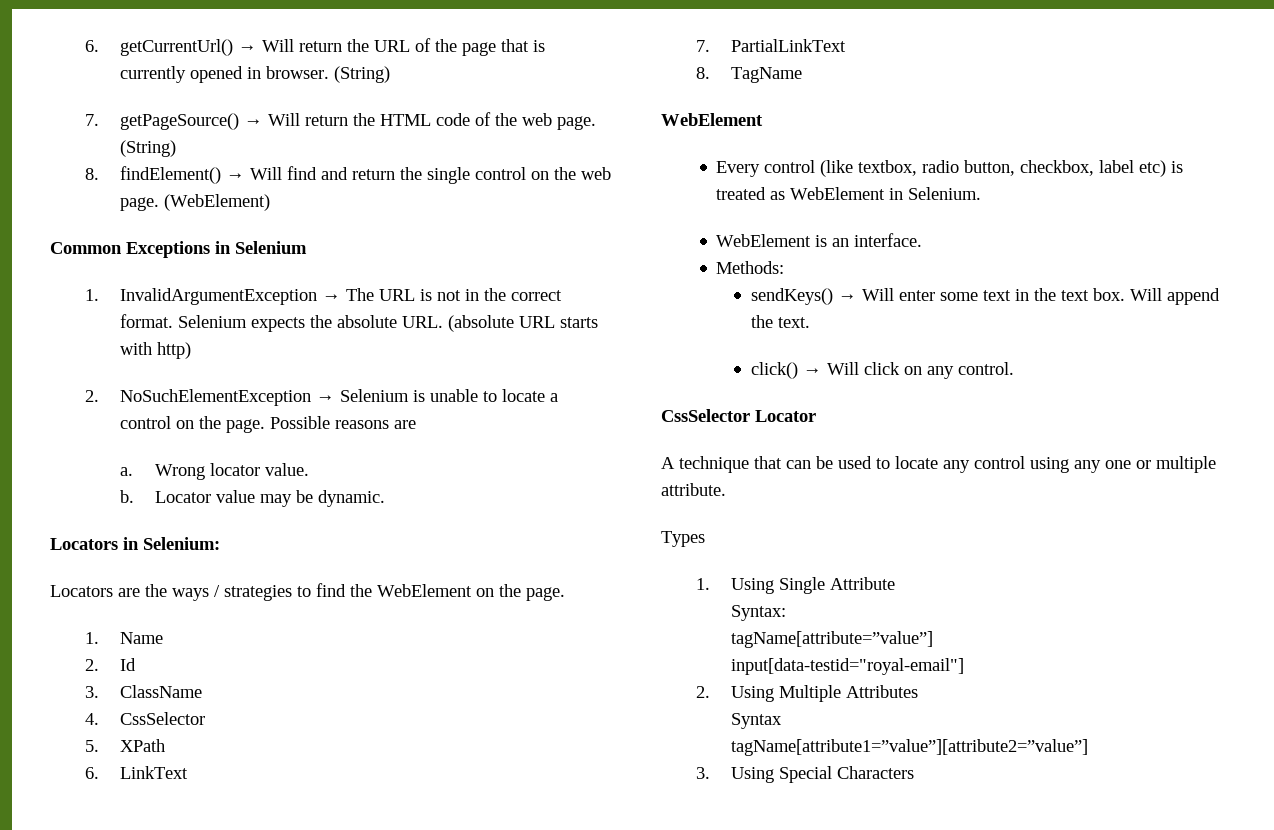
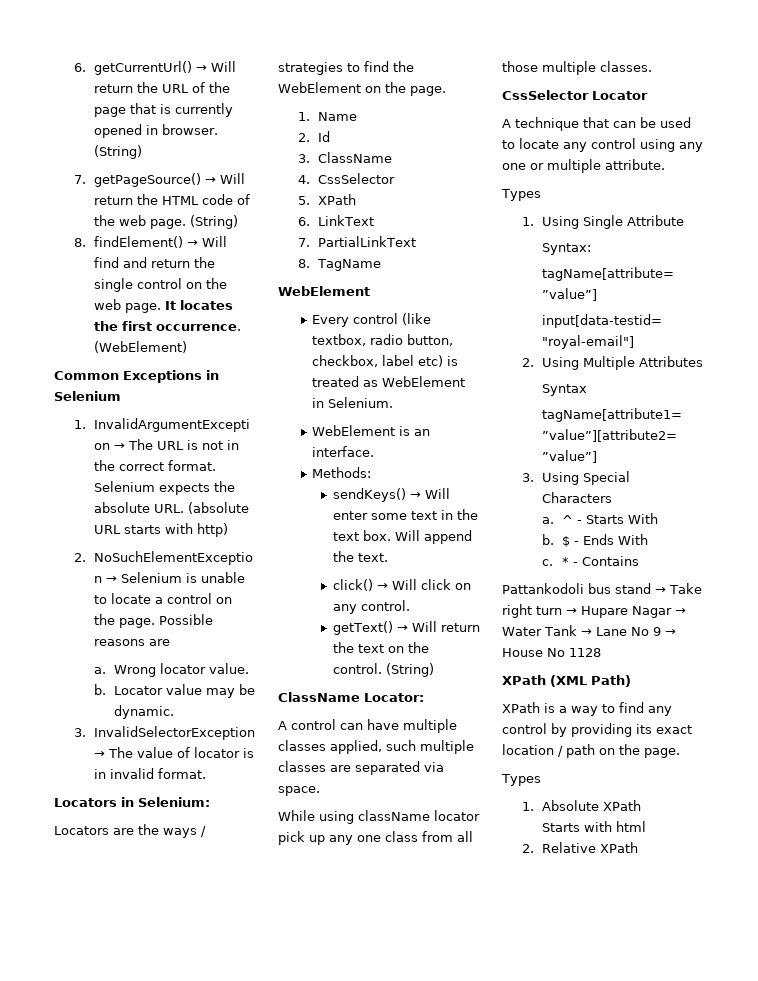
(159, 204) none -> [165,300,234,310] [94,321,242,331] It locates the first occurrence.
(385, 498) none -> [74,726,256,740] [94,747,255,758] [94,768,207,779] // 3. InvalidSelectorException → The value of locator is in invalid format.
(1015, 368) none -> [332,621,480,635] [332,642,429,653] [332,663,434,677] [278,692,424,702] [278,719,457,733] [278,740,474,754] [278,761,444,775] [278,786,320,796] [278,810,480,824] [278,831,473,845] [502,61,652,75] // getText() → Will return the text on the control. (String) // ClassName Locator: // A control can have multiple classes applied, such multiple classes are separated via space. // While using className locator pick up any one class from all those multiple classes.
(914, 772) none -> [542,513,659,524] [542,534,649,547] [542,556,640,566] [502,583,702,594] [502,604,686,618] [502,625,676,636] [502,648,601,657] [502,675,631,687] [502,702,672,716] [502,723,692,737] [502,744,680,758] [501,774,541,786] [522,800,642,811] [542,821,647,832] [522,842,639,853] // a. ^ - Starts With // b. $ - Ends With // c. * - Contains // Pattankodoli bus stand → Take right turn → Hupare Nagar → Water Tank → Lane No 9 → House No 1128 // XPath (XML Path) // XPath is a way to find any control by providing its exact location / path on the page. // Types // 1. Absolute XPath // Starts with html // 2. Relative XPath

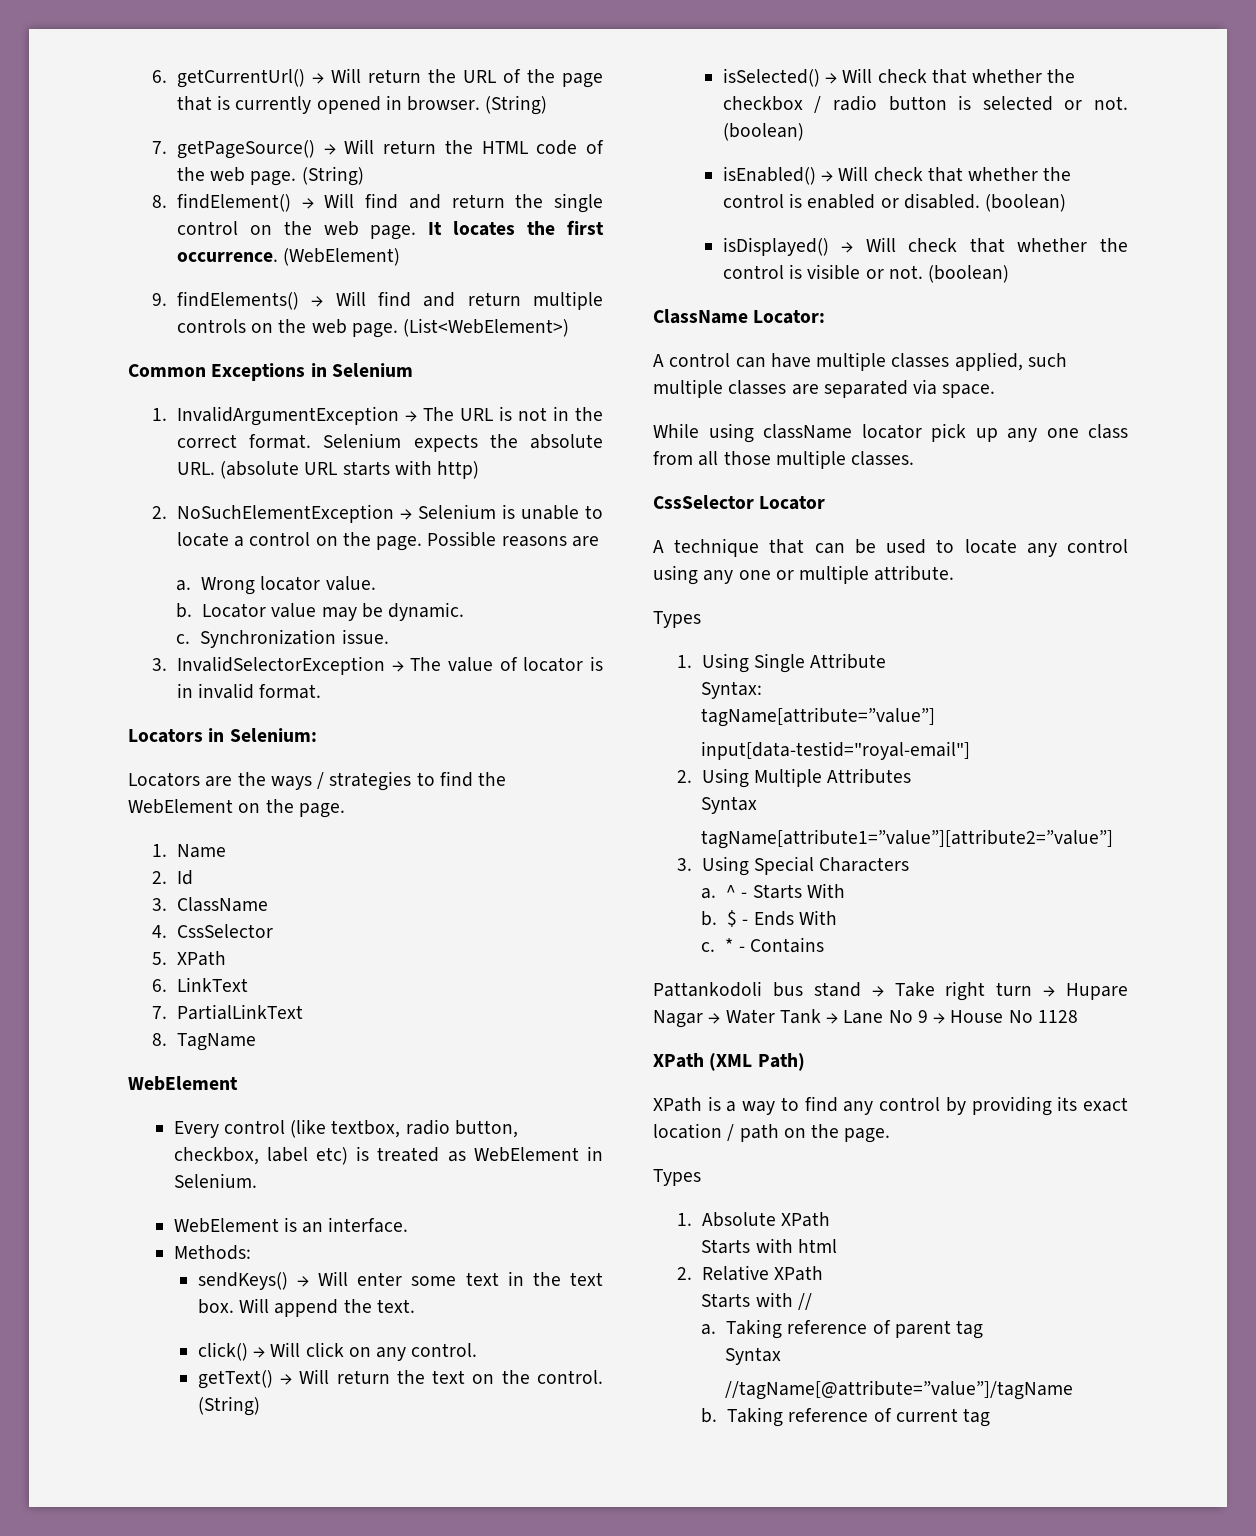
(188, 347) none -> [152,291,603,310] [176,318,570,338] // 9. findElements() → Will find and return multiple controls on the web page. (List<WebElement>)
(175, 712) none -> [176,629,389,648] // c. Synchronization issue.
(434, 670) none -> [722,68,1076,87] [722,95,1128,113] [722,123,804,141] [722,166,1072,185] [722,193,1067,212] [722,237,1128,256] [722,264,1010,283] // isSelected() → Will check that whether the checkbox / radio button is selected or not. (boolean) // isEnabled() → Will check that whether the control is enabled or disabled. (boolean) // isDisplayed() → Will check that whether the control is visible or not. (boolean)
(639, 847) none -> [701,1292,812,1310] [701,1319,984,1339] [725,1347,782,1365] [725,1380,1074,1400] [701,1407,991,1427] // Starts with // // a. Taking reference of parent tag // Syntax // //tagName[@attribute=”value”]/tagName // b. Taking reference of current tag

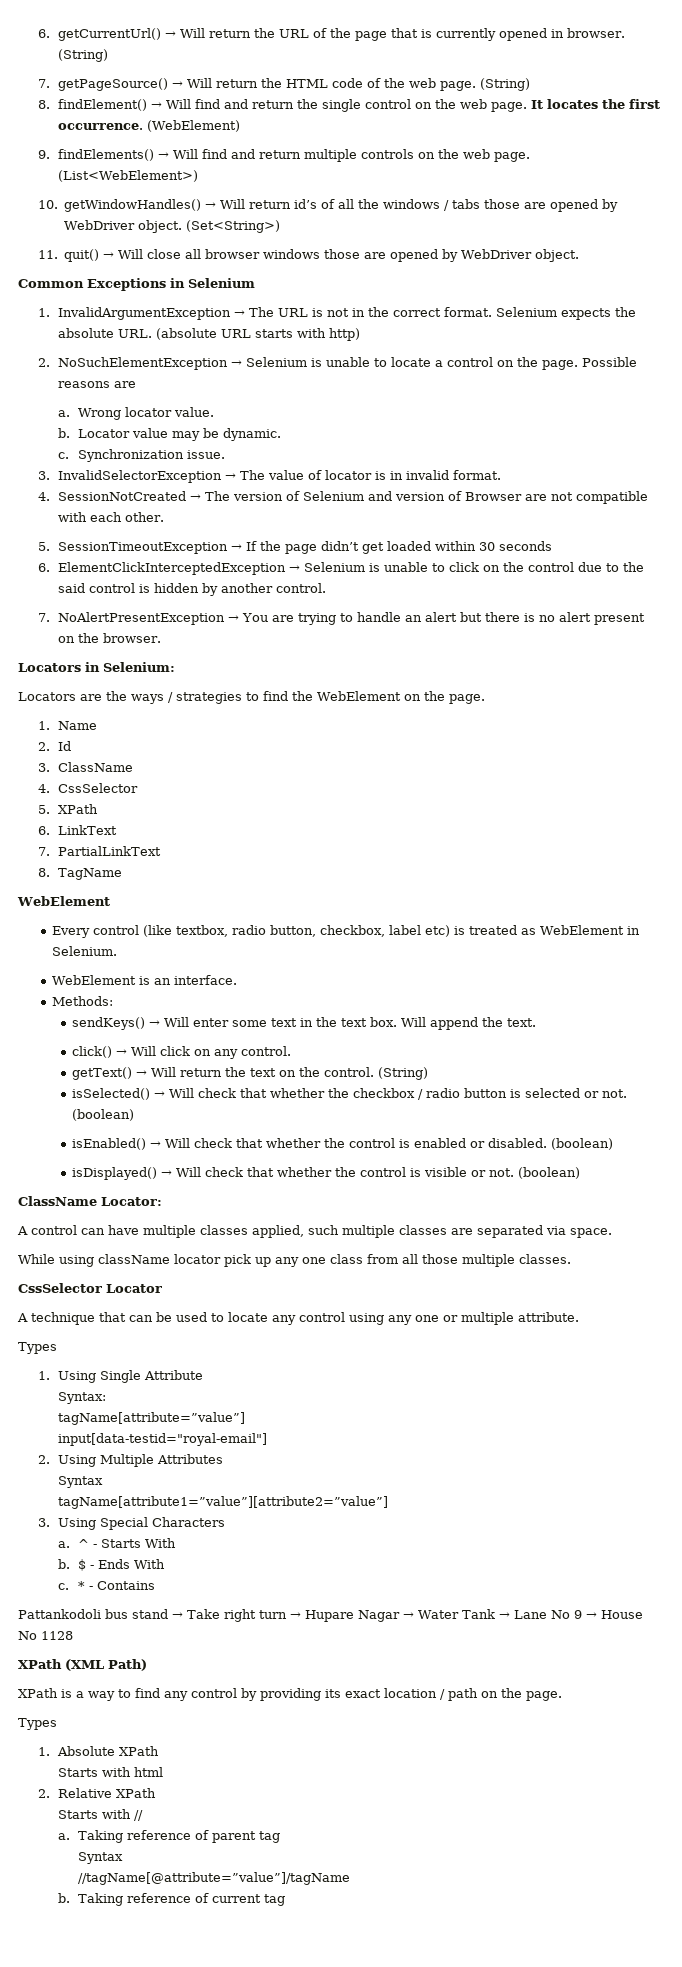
(570, 327) none -> [38,199,619,212] [64,220,281,233] [38,249,580,262] // 10. getWindowHandles() → Will return id’s of all the windows / tabs those are opened by WebDriver object. (Set<String>) // 11. quit() → Will close all browser windows those are opened by WebDriver object.
(322, 691) none -> [38,491,649,504] [58,512,165,522] [38,541,553,554] [38,562,645,575] [58,583,327,596] [38,612,646,625] [58,633,162,643] // 4. SessionNotCreated → The version of Selenium and version of Browser are not compatible with each other. // 5. SessionTimeoutException → If the page didn’t get loaded within 30 seconds // 6. ElementClickInterceptedException → Selenium is unable to click on the control due to the said control is hidden by another control. // 7. NoAlertPresentException → You are trying to handle an alert but there is no alert present on the browser.

